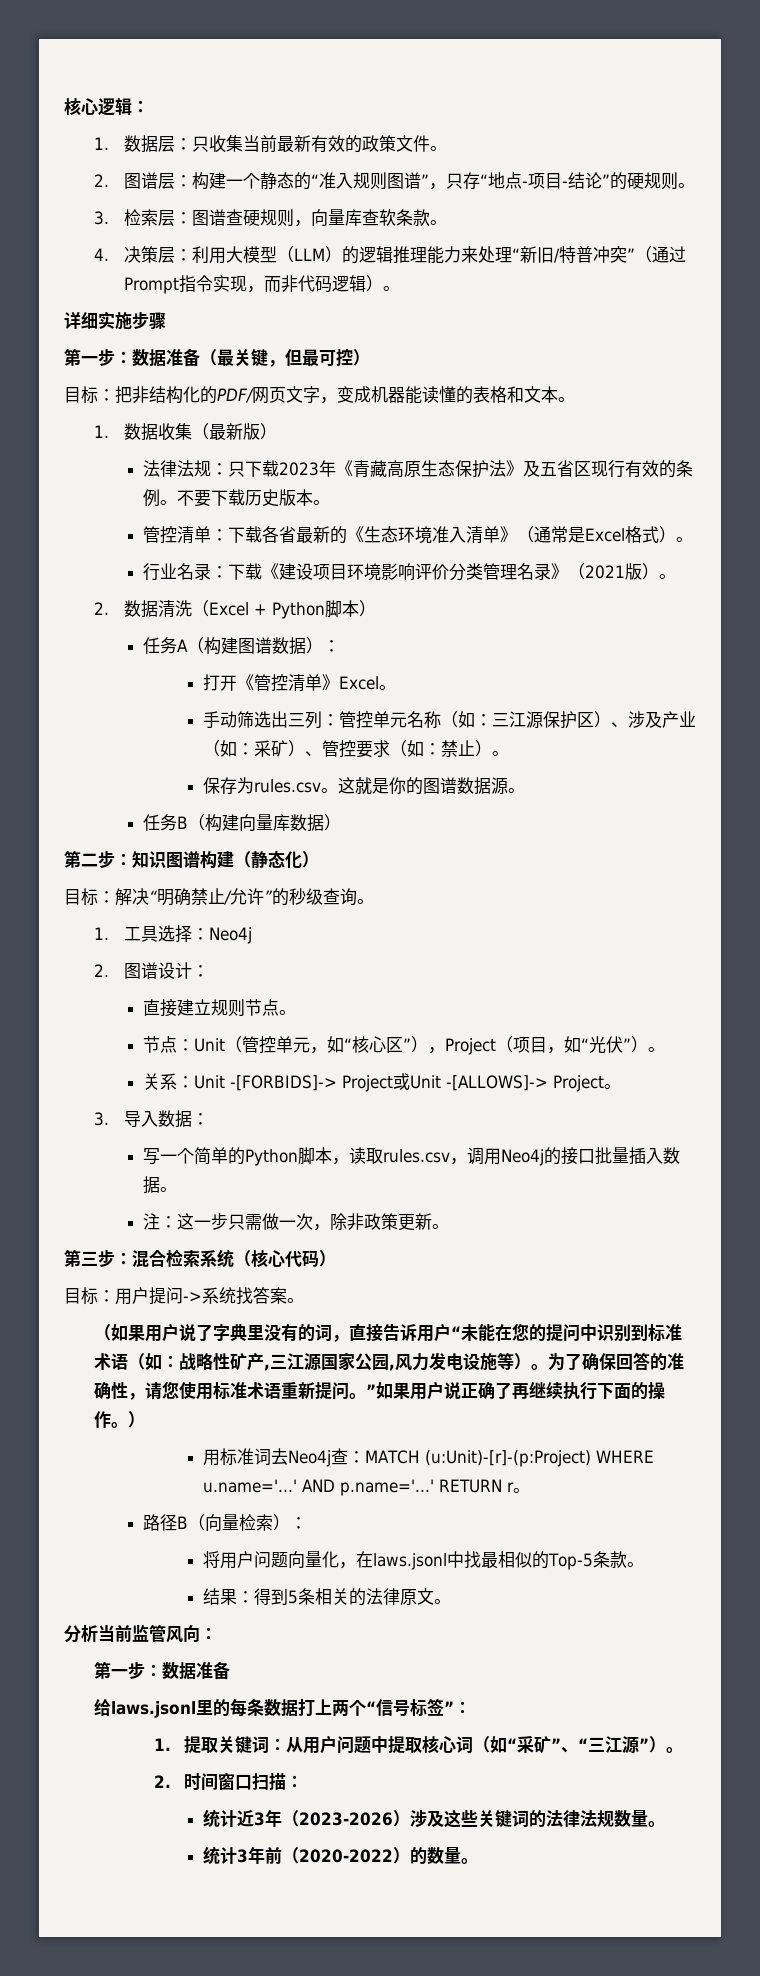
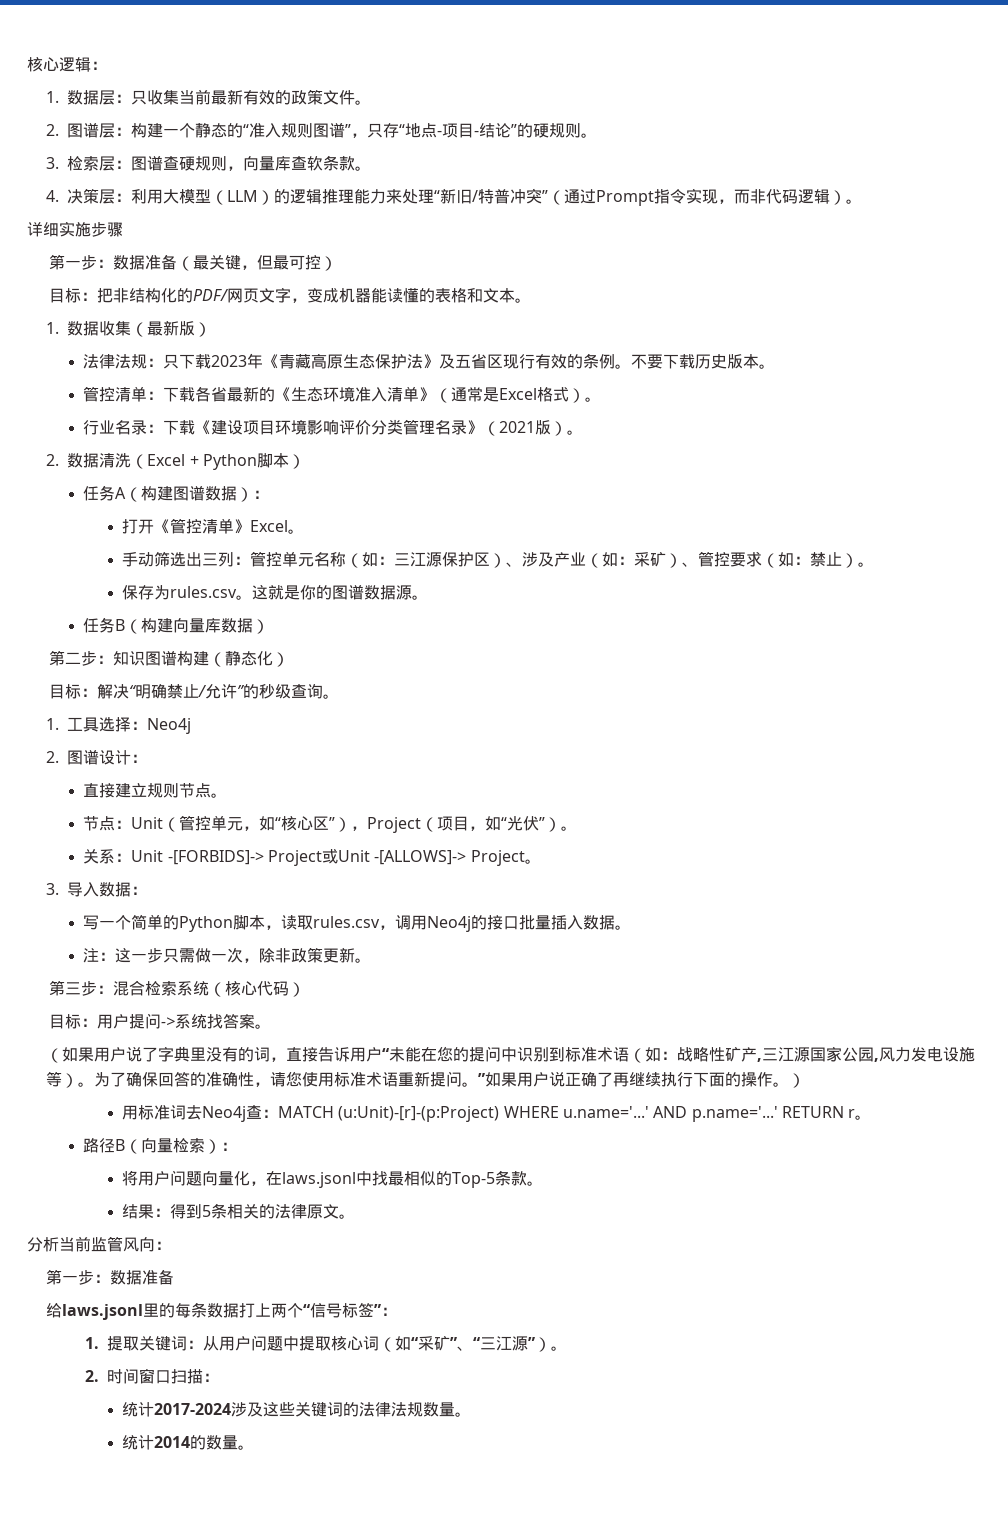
[236,1809,410,1827] 近3年（2023-2026） -> [153,1403,231,1415] 2017-2024
[236,1846,410,1864] 3年前（2020-2022） -> [153,1436,190,1448] 2014

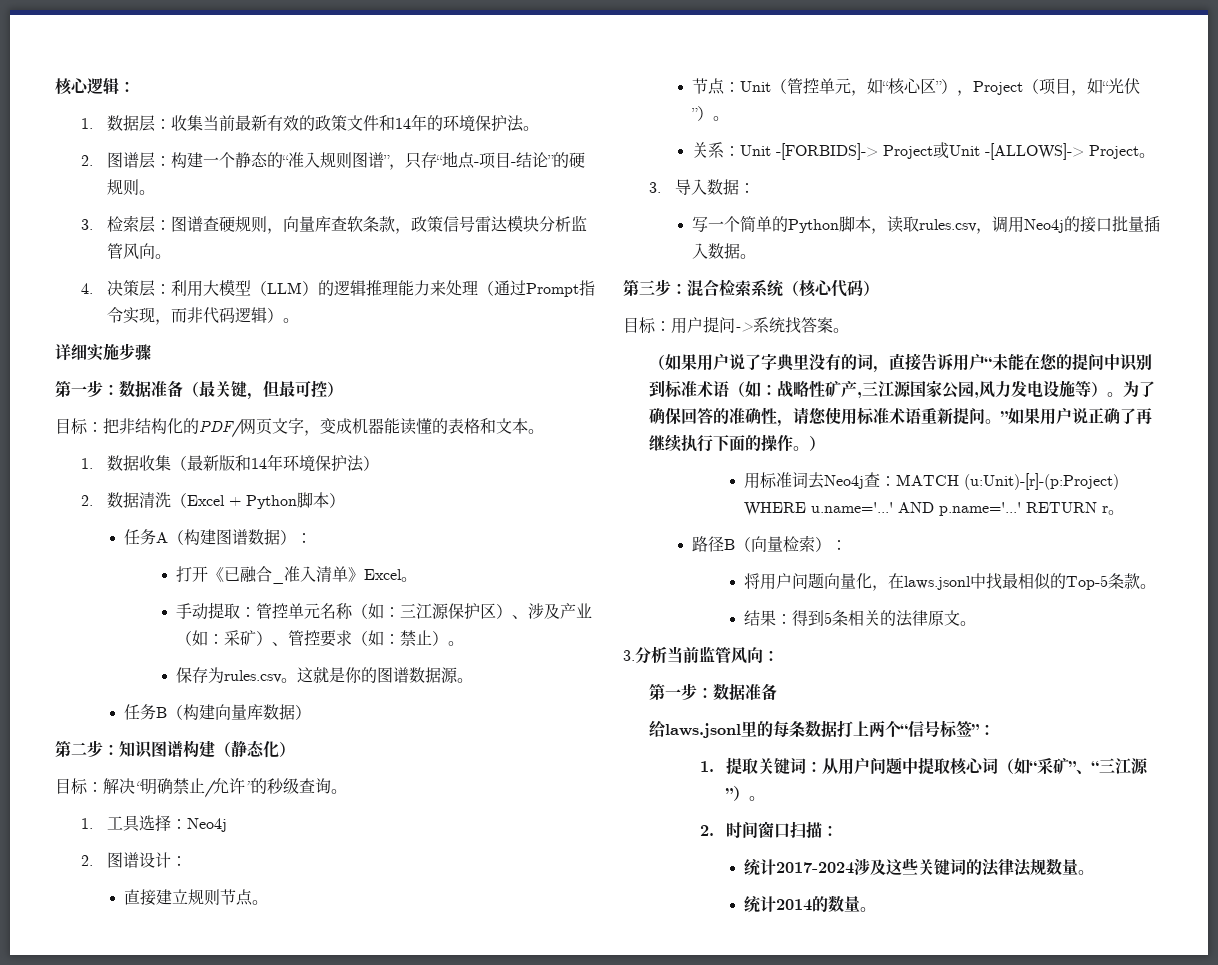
[131,90,148,105] 只 -> (171, 124) none
(356, 97) none -> [378,114,524,132] 和14年的环境保护法
(356, 163) none -> [394,215,587,234] [106,243,155,260] ，政策信号雷达模块分析监管风向
[434,188,549,204] “新旧/特普冲突” -> (478, 287) none
[195,322,212,337] [83,353,776,369] [83,386,602,403] [83,419,584,436] ） // 法律法规：只下载2023年《青藏高原生态保护法》及五省区现行有效的条例。不要下载历史版本。 // 管控清单：下载各省最新的《生态环境准入清单》（通常是Excel格式）。 // 行业名录：下载《建设项目环境影响评价分类管理名录》（2021版）。 -> [234,454,379,472] 和14年环境保护法）
[169,518,202,534] 管控 -> [223,566,316,584] 已融合_准入
[153,551,234,567] 筛选出三列 -> [207,602,240,619] 提取
[83,947,372,963] // 注：这一步只需做一次，除非政策更新。 -> (757, 256) none
(355, 1216) none -> [623,650,635,661] 3.

